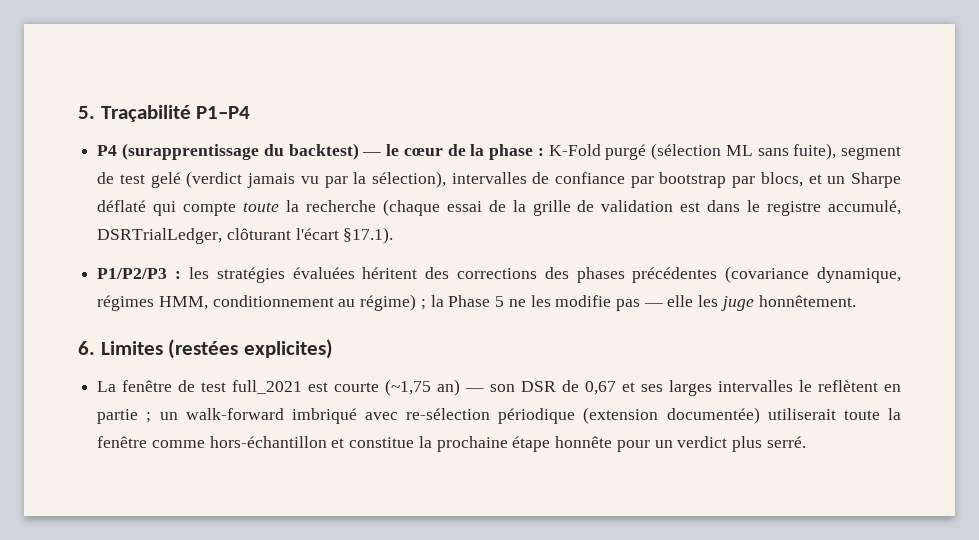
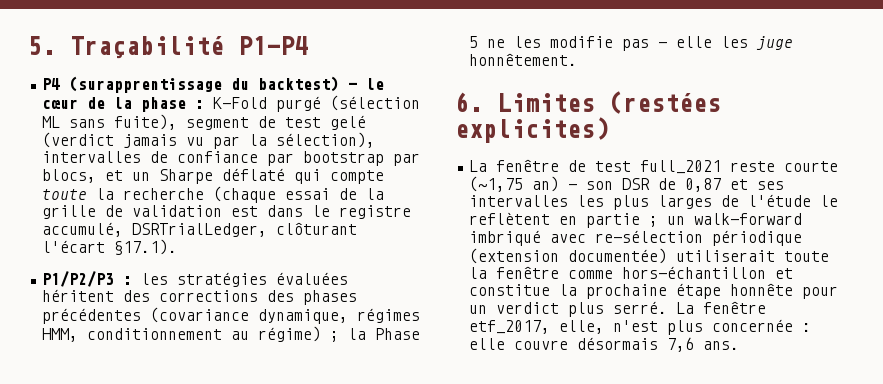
[308,382,329,392] est -> [730,161,776,172] reste
[585,381,617,395] 0,67 -> [685,178,722,192] 0,87
[669,380,794,396] larges intervalles -> [469,194,812,210] intervalles les plus larges de l'étude
(806, 442) none -> [676,301,767,314] [469,319,812,335] [469,337,740,352] La fenêtre etf_2017, elle, n'est plus concernée : elle couvre désormais 7,6 ans.

